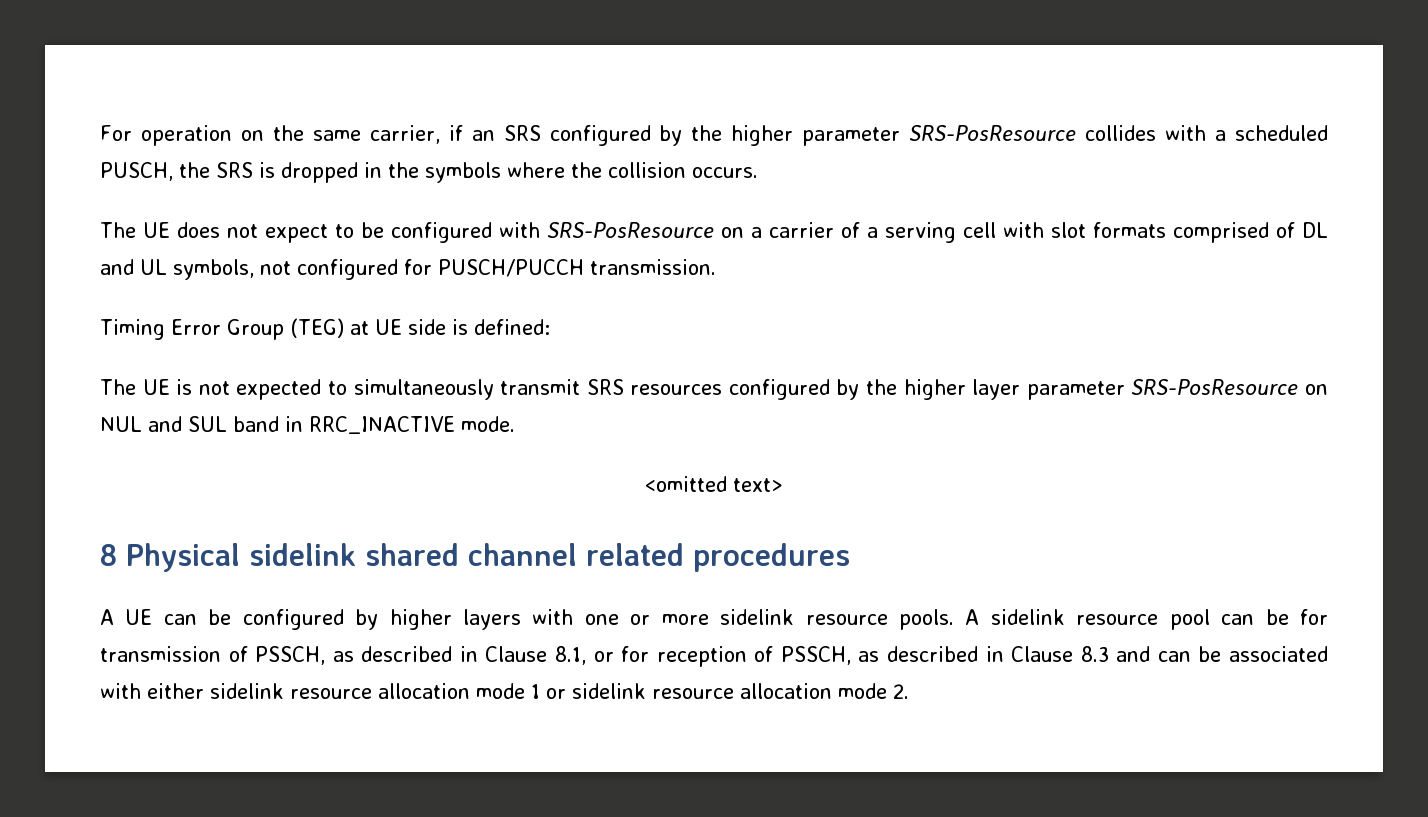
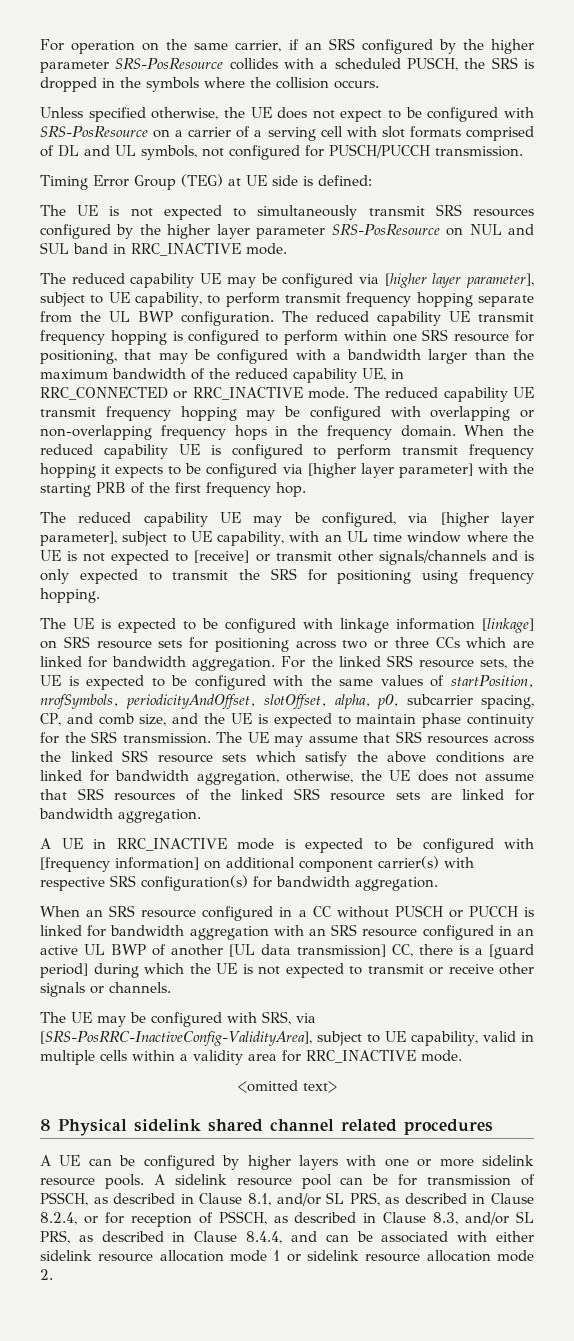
[100,222,136,238] The -> [40,107,245,122] Unless specified otherwise, the
(515, 424) none -> [40,273,534,288] [40,292,534,307] [40,311,534,326] [40,329,534,345] [40,349,534,364] [40,368,404,383] [40,387,534,402] [40,406,534,421] [40,425,534,440] [40,444,534,459] [40,463,534,478] [40,482,306,497] [40,512,534,527] [40,531,535,546] [40,550,534,565] [40,568,534,584] [40,588,100,603] [40,618,534,633] [40,636,534,652] [40,655,535,671] [40,675,534,690] [40,694,534,709] [40,713,534,728] [40,731,534,747] [40,750,534,766] [40,770,534,785] [40,788,534,801] [39,808,201,823] [40,838,534,853] [40,856,474,872] [40,875,438,891] [40,905,534,921] [40,924,534,940] [40,944,534,959] [40,963,534,978] [40,982,171,997] [40,1011,316,1027] [40,1031,534,1046] [40,1050,462,1065] // The reduced capability UE may be configured via [higher layer parameter], subject to UE capability, to perform transmit frequency hopping separate from the UL BWP configuration. The reduced capability UE transmit frequency hopping is configured to perform within one SRS resource for positioning, that may be configured with a bandwidth larger than the maximum bandwidth of the reduced capability UE, in RRC_CONNECTED or RRC_INACTIVE mode. The reduced capability UE transmit frequency hopping may be configured with overlapping or non-overlapping frequency hops in the frequency domain. When the reduced capability UE is configured to perform transmit frequency hopping it expects to be configured via [higher layer parameter] with the starting PRB of the first frequency hop. // The reduced capability UE may be configured, via [higher layer parameter], subject to UE capability, with an UL time window where the UE is not expected to [receive] or transmit other signals/channels and is only expected to transmit the SRS for positioning using frequency hopping. // The UE is expected to be configured with linkage information [linkage] on SRS resource sets for positioning across two or three CCs which are linked for bandwidth aggregation. For the linked SRS resource sets, the UE is expected to be configured with the same values of startPosition, nrofSymbols, periodicityAndOffset, slotOffset, alpha, p0, subcarrier spacing, CP, and comb size, and the UE is expected to maintain phase continuity for the SRS transmission. The UE may assume that SRS resources across the linked SRS resource sets which satisfy the above conditions are linked for bandwidth aggregation, otherwise, the UE does not assume that SRS resources of the linked SRS resource sets are linked for bandwidth aggregation. // A UE in RRC_INACTIVE mode is expected to be configured with [frequency information] on additional component carrier(s) with respective SRS configuration(s) for bandwidth aggregation. // When an SRS resource configured in a CC without PUSCH or PUCCH is linked for bandwidth aggregation with an SRS resource configured in an active UL BWP of another [UL data transmission] CC, there is a [guard period] during which the UE is not expected to transmit or receive other signals or channels. // The UE may be configured with SRS, via [SRS-PosRRC-InactiveConfig-ValidityArea], subject to UE capability, valid in multiple cells within a validity area for RRC_INACTIVE mode.
(586, 655) none -> [276,1192,534,1206] [40,1212,77,1225] and/or SL PRS, as described in Clause 8.2.4,
[1080,646,1109,662] 8.3 -> [433,1211,534,1225] [40,1230,283,1244] 8.3, and/or SL PRS, as described in Clause 8.4.4,

